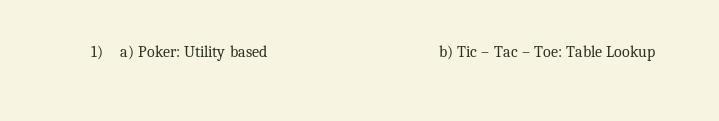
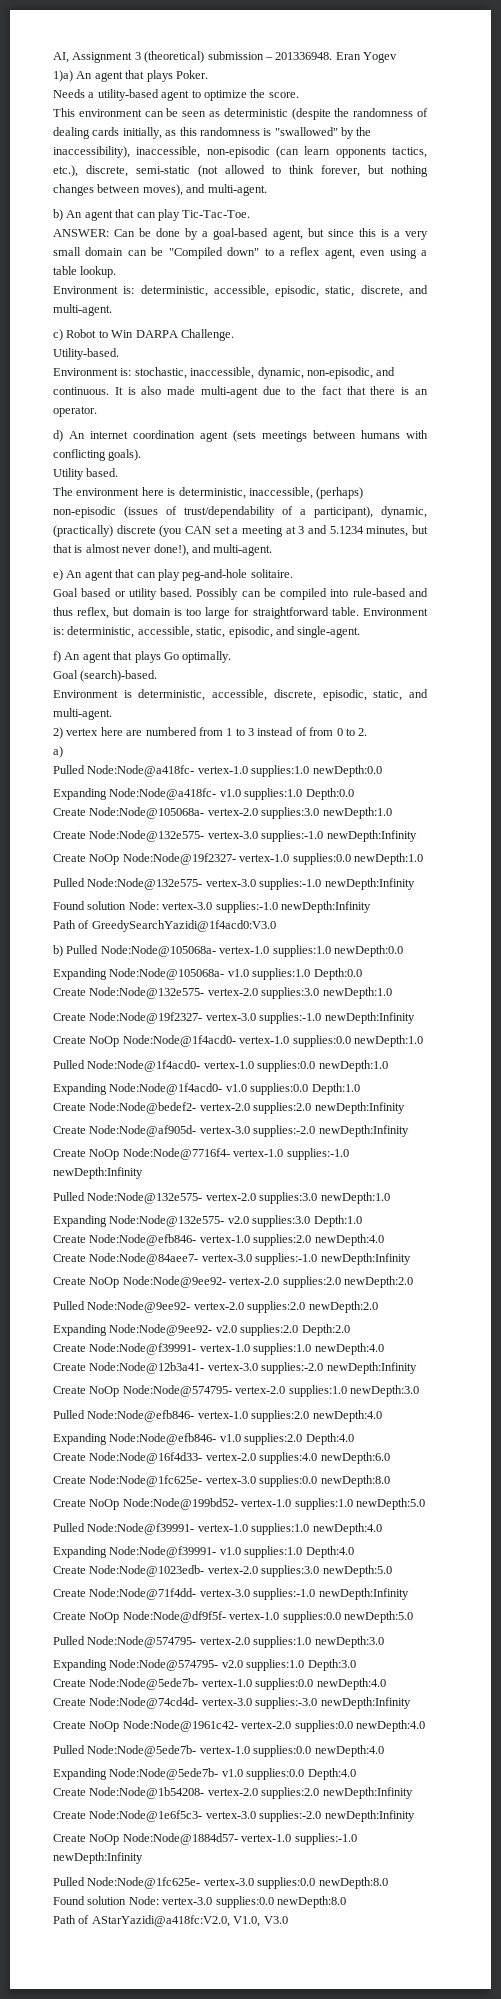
[91,45,267,61] [439,45,656,61] 1) a) Poker: Utility based // b) Tic – Tac – Toe: Table Lookup -> [53,51,397,63] [53,70,208,82] [53,89,299,101] [53,108,429,120] [53,127,372,139] [53,146,427,158] [53,165,428,177] [53,184,267,196] [53,209,251,221] [53,228,429,240] [53,247,428,259] [53,266,117,278] [53,285,428,297] [53,304,112,316] [53,329,234,341] [53,348,119,360] [53,367,396,379] [53,386,429,398] [53,406,97,417] [53,430,428,442] [53,449,142,461] [53,468,119,480] [53,487,364,499] [53,506,427,518] [53,525,428,537] [53,544,273,556] [53,569,293,581] [53,588,428,600] [53,607,428,619] [53,626,361,638] [53,651,232,663] [53,670,158,682] [53,689,429,701] [53,708,112,720] [53,727,368,739] [53,746,63,758] [53,765,382,777] [53,788,354,800] [53,807,392,819] [53,830,417,842] [53,853,423,865] [53,878,415,890] [53,901,371,913] [53,920,276,932] [53,945,403,957] [53,968,362,980] [53,987,392,999] [53,1012,415,1024] [53,1035,423,1047] [53,1060,388,1072] [53,1083,360,1095] [53,1102,405,1114] [53,1125,409,1137] [53,1148,349,1160] [53,1167,143,1179] [53,1192,390,1204] [53,1215,362,1227] [53,1234,384,1246] [53,1253,411,1265] [53,1276,413,1288] [53,1301,378,1313] [53,1324,350,1336] [53,1343,384,1355] [53,1362,417,1374] [53,1385,419,1397] [53,1410,382,1422] [53,1433,354,1445] [53,1452,390,1464] [53,1475,390,1487] [53,1498,425,1510] [53,1523,382,1535] [53,1546,354,1558] [53,1565,392,1577] [53,1588,409,1600] [53,1611,413,1623] [53,1636,384,1648] [53,1659,356,1671] [53,1678,386,1690] [53,1697,411,1709] [53,1720,425,1732] [53,1745,384,1757] [53,1768,356,1780] [53,1787,413,1799] [53,1810,415,1822] [53,1833,357,1845] [53,1852,143,1864] [53,1877,388,1889] [53,1896,346,1908] [53,1915,288,1927] AI, Assignment 3 (theoretical) submission – 201336948. Eran Yogev // 1)a) An agent that plays Poker. // Needs a utility-based agent to optimize the score. // This environment can be seen as deterministic (despite the randomness of dealing cards initially, as this randomness is "swallowed" by the inaccessibility), inaccessible, non-episodic (can learn opponents tactics, etc.), discrete, semi-static (not allowed to think forever, but nothing changes between moves), and multi-agent. // b) An agent that can play Tic-Tac-Toe. // ANSWER: Can be done by a goal-based agent, but since this is a very small domain can be "Compiled down" to a reflex agent, even using a table lookup. // Environment is: deterministic, accessible, episodic, static, discrete, and multi-agent. // c) Robot to Win DARPA Challenge. // Utility-based. // Environment is: stochastic, inaccessible, dynamic, non-episodic, and continuous. It is also made multi-agent due to the fact that there is an operator. // d) An internet coordination agent (sets meetings between humans with conflicting goals). // Utility based. // The environment here is deterministic, inaccessible, (perhaps) non-episodic (issues of trust/dependability of a participant), dynamic, (practically) discrete (you CAN set a meeting at 3 and 5.1234 minutes, but that is almost never done!), and multi-agent. // e) An agent that can play peg-and-hole solitaire. // Goal based or utility based. Possibly can be compiled into rule-based and thus reflex, but domain is too large for straightforward table. Environment is: deterministic, accessible, static, episodic, and single-agent. // f) An agent that plays Go optimally. // Goal (search)-based. // Environment is deterministic, accessible, discrete, episodic, static, and multi-agent. // 2) vertex here are numbered from 1 to 3 instead of from 0 to 2. // a) // Pulled Node:Node@a418fc- vertex-1.0 supplies:1.0 newDepth:0.0 // Expanding Node:Node@a418fc- v1.0 supplies:1.0 Depth:0.0 // Create Node:Node@105068a- vertex-2.0 supplies:3.0 newDepth:1.0 // Create Node:Node@132e575- vertex-3.0 supplies:-1.0 newDepth:Infinity // Create NoOp Node:Node@19f2327- vertex-1.0 supplies:0.0 newDepth:1.0 // Pulled Node:Node@132e575- vertex-3.0 supplies:-1.0 newDepth:Infinity // Found solution Node: vertex-3.0 supplies:-1.0 newDepth:Infinity // Path of GreedySearchYazidi@1f4acd0:V3.0 // b) Pulled Node:Node@105068a- vertex-1.0 supplies:1.0 newDepth:0.0 // Expanding Node:Node@105068a- v1.0 supplies:1.0 Depth:0.0 // Create Node:Node@132e575- vertex-2.0 supplies:3.0 newDepth:1.0 // Create Node:Node@19f2327- vertex-3.0 supplies:-1.0 newDepth:Infinity // Create NoOp Node:Node@1f4acd0- vertex-1.0 supplies:0.0 newDepth:1.0 // Pulled Node:Node@1f4acd0- vertex-1.0 supplies:0.0 newDepth:1.0 // Expanding Node:Node@1f4acd0- v1.0 supplies:0.0 Depth:1.0 // Create Node:Node@bedef2- vertex-2.0 supplies:2.0 newDepth:Infinity // Create Node:Node@af905d- vertex-3.0 supplies:-2.0 newDepth:Infinity // Create NoOp Node:Node@7716f4- vertex-1.0 supplies:-1.0 newDepth:Infinity // Pulled Node:Node@132e575- vertex-2.0 supplies:3.0 newDepth:1.0 // Expanding Node:Node@132e575- v2.0 supplies:3.0 Depth:1.0 // Create Node:Node@efb846- vertex-1.0 supplies:2.0 newDepth:4.0 // Create Node:Node@84aee7- vertex-3.0 supplies:-1.0 newDepth:Infinity // Create NoOp Node:Node@9ee92- vertex-2.0 supplies:2.0 newDepth:2.0 // Pulled Node:Node@9ee92- vertex-2.0 supplies:2.0 newDepth:2.0 // Expanding Node:Node@9ee92- v2.0 supplies:2.0 Depth:2.0 // Create Node:Node@f39991- vertex-1.0 supplies:1.0 newDepth:4.0 // Create Node:Node@12b3a41- vertex-3.0 supplies:-2.0 newDepth:Infinity // Create NoOp Node:Node@574795- vertex-2.0 supplies:1.0 newDepth:3.0 // Pulled Node:Node@efb846- vertex-1.0 supplies:2.0 newDepth:4.0 // Expanding Node:Node@efb846- v1.0 supplies:2.0 Depth:4.0 // Create Node:Node@16f4d33- vertex-2.0 supplies:4.0 newDepth:6.0 // Create Node:Node@1fc625e- vertex-3.0 supplies:0.0 newDepth:8.0 // Create NoOp Node:Node@199bd52- vertex-1.0 supplies:1.0 newDepth:5.0 // Pulled Node:Node@f39991- vertex-1.0 supplies:1.0 newDepth:4.0 // Expanding Node:Node@f39991- v1.0 supplies:1.0 Depth:4.0 // Create Node:Node@1023edb- vertex-2.0 supplies:3.0 newDepth:5.0 // Create Node:Node@71f4dd- vertex-3.0 supplies:-1.0 newDepth:Infinity // Create NoOp Node:Node@df9f5f- vertex-1.0 supplies:0.0 newDepth:5.0 // Pulled Node:Node@574795- vertex-2.0 supplies:1.0 newDepth:3.0 // Expanding Node:Node@574795- v2.0 supplies:1.0 Depth:3.0 // Create Node:Node@5ede7b- vertex-1.0 supplies:0.0 newDepth:4.0 // Create Node:Node@74cd4d- vertex-3.0 supplies:-3.0 newDepth:Infinity // Create NoOp Node:Node@1961c42- vertex-2.0 supplies:0.0 newDepth:4.0 // Pulled Node:Node@5ede7b- vertex-1.0 supplies:0.0 newDepth:4.0 // Expanding Node:Node@5ede7b- v1.0 supplies:0.0 Depth:4.0 // Create Node:Node@1b54208- vertex-2.0 supplies:2.0 newDepth:Infinity // Create Node:Node@1e6f5c3- vertex-3.0 supplies:-2.0 newDepth:Infinity // Create NoOp Node:Node@1884d57- vertex-1.0 supplies:-1.0 newDepth:Infinity // Pulled Node:Node@1fc625e- vertex-3.0 supplies:0.0 newDepth:8.0 // Found solution Node: vertex-3.0 supplies:0.0 newDepth:8.0 // Path of AStarYazidi@a418fc:V2.0, V1.0, V3.0

